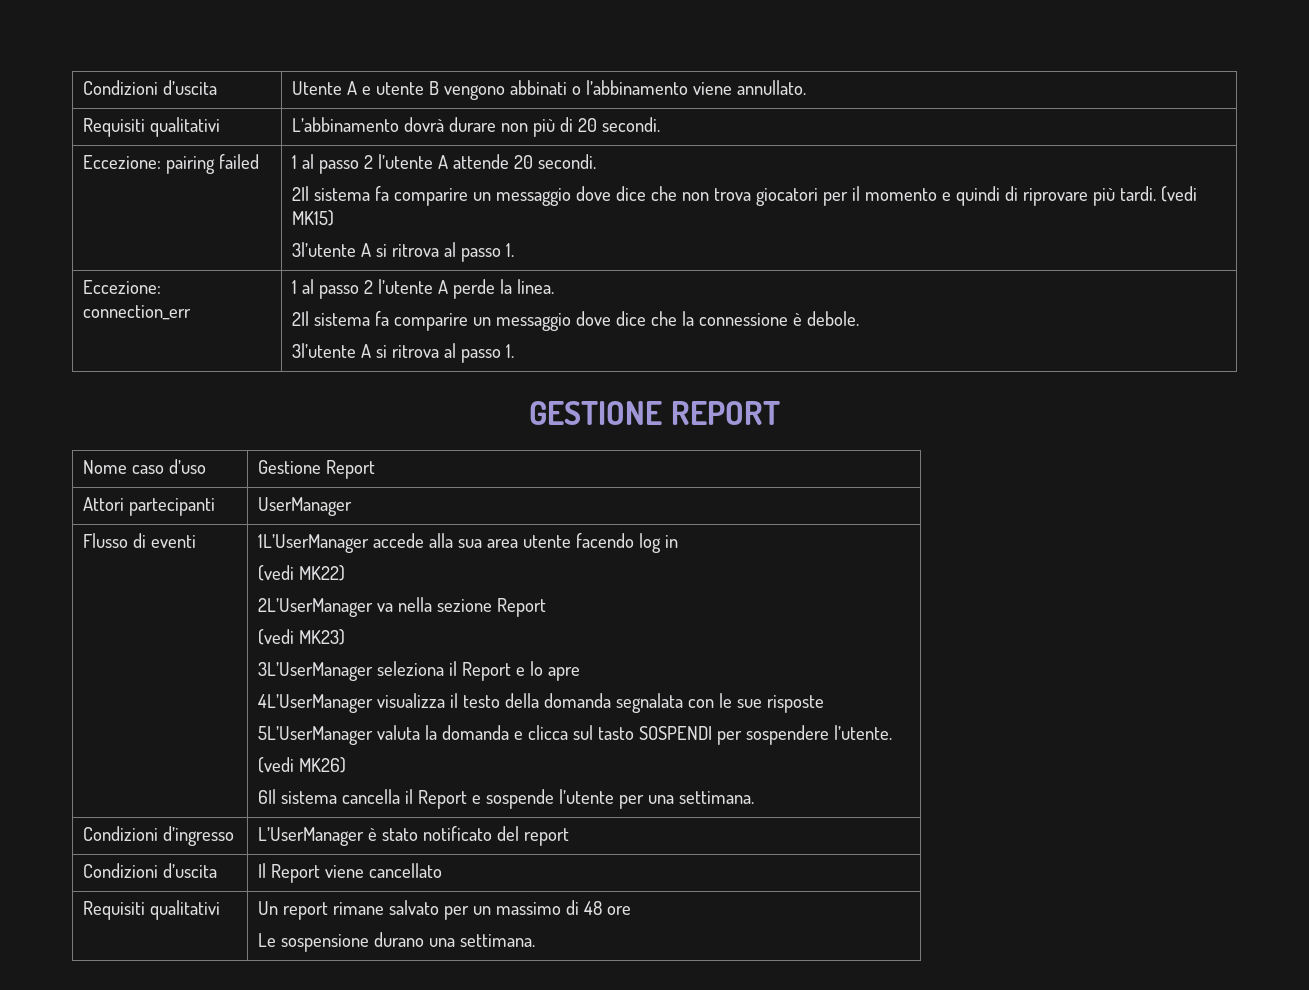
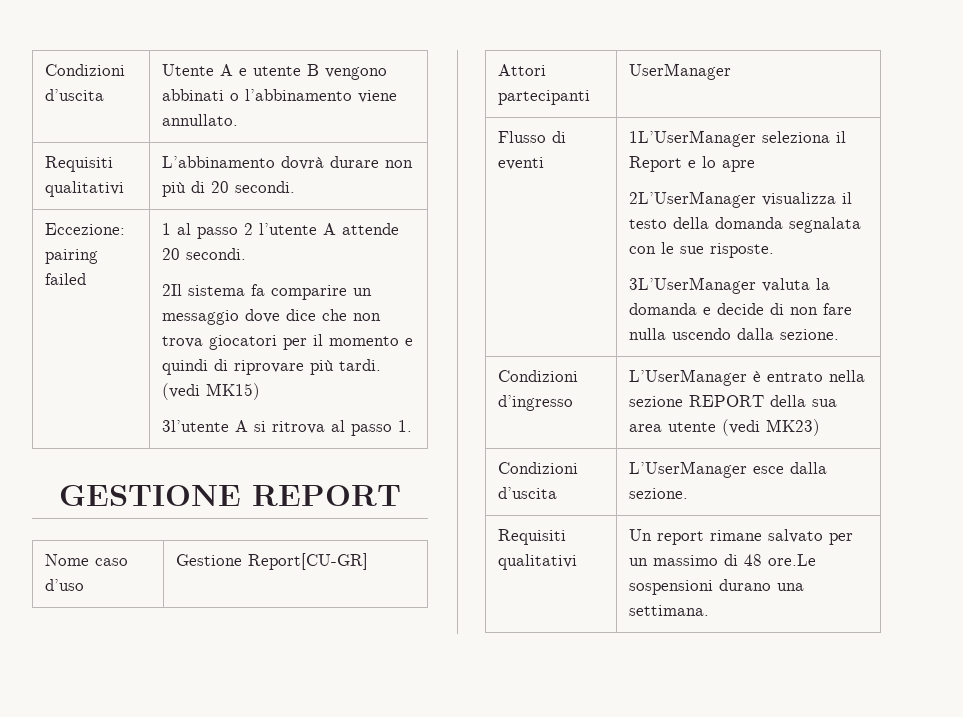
[82,280,161,294] [82,305,191,320] [291,279,554,299] [291,311,859,331] [291,343,514,363] // Eccezione: connection_err | 1 al passo 2 l’utente A perde la linea. // 2Il sistema fa comparire un messaggio dove dice che la connessione è debole. // 3l’utente A si ritrova al passo 1. -> (412, 426) none
[325,460,375,479] Report -> [247,553,368,570] Report[CU-GR]
[372,533,678,553] [257,565,345,581] [257,597,546,617] [257,629,345,645] [257,662,373,681] accede alla sua area utente facendo log in // (vedi MK22) // 2L’UserManager va nella sezione Report // (vedi MK23) // 3L’UserManager -> (756, 138) none
[257,694,373,713] 4L’UserManager -> [628,191,756,208] 2L’UserManager
[766,695,824,713] [257,726,373,745] risposte // 5L’UserManager -> [709,243,774,258] [628,277,756,294] risposte. // 3L’UserManager
[527,725,892,745] [257,757,346,773] [257,789,754,809] [82,826,234,846] [257,826,569,846] [82,863,217,878] [257,863,442,883] clicca sul tasto SOSPENDI per sospendere l’utente. // (vedi MK26) // 6Il sistema cancella il Report e sospende l’utente per una settimana. // Condizioni d’ingresso | L’UserManager è stato notificato del report // Condizioni d’uscita | Il Report viene cancellato -> [716,303,852,315] [628,328,839,340] [497,370,578,382] [497,395,573,411] [628,369,865,386] [628,395,837,407] [628,419,820,436] [497,462,578,474] [497,487,557,499] [628,461,827,478] [628,488,688,499] decide di non fare nulla uscendo dalla sezione. // Condizioni d’ingresso | L’UserManager è entrato nella sezione REPORT della sua area utente (vedi MK23) // Condizioni d’uscita | L’UserManager esce dalla sezione.
[606,906,631,915] [257,933,369,952] ore // Le sospensione -> [767,554,816,566] [628,580,713,595] ore.Le sospensioni

